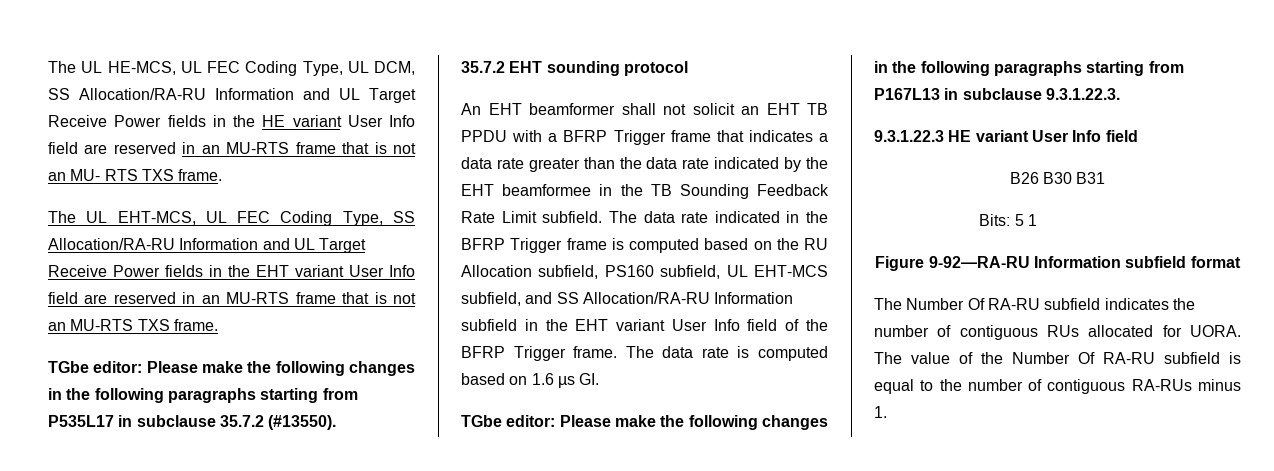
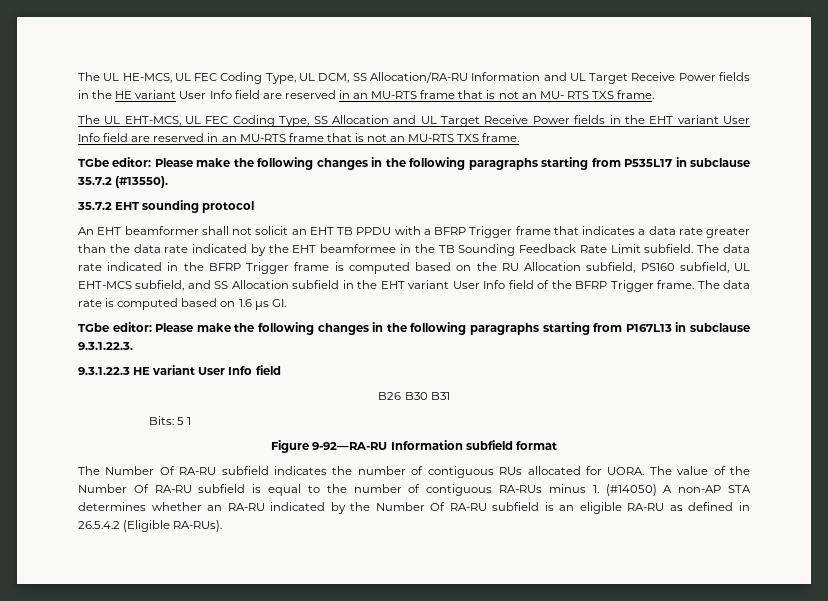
[48,238,259,250] Allocation/RA-RU Information -> [331,115,389,124] Allocation
[582,292,794,304] Allocation/RA-RU Information -> [231,280,289,289] Allocation
(887, 412) none -> [605,484,752,496] [78,502,750,514] [78,520,223,532] (#14050) A non-AP STA determines whether an RA-RU indicated by the Number Of RA-RU subfield is an eligible RA-RU as defined in 26.5.4.2 (Eligible RA-RUs).

